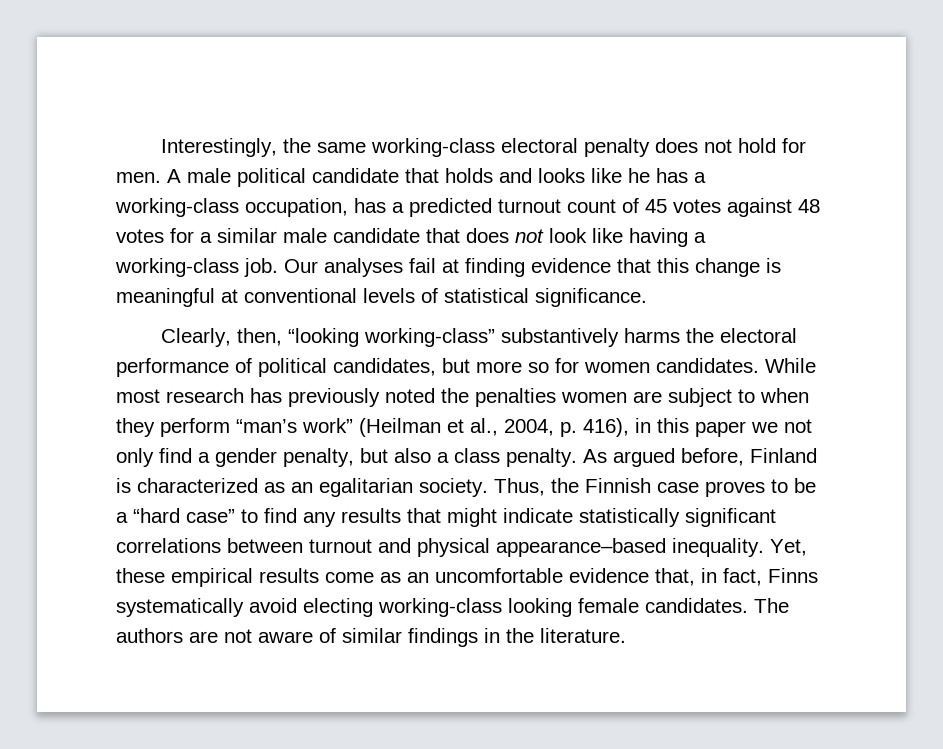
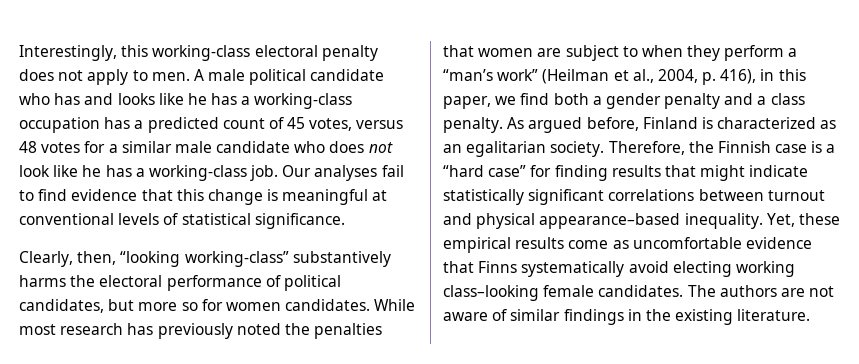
[282,138,366,153] the same -> [121,45,149,57] this
[737,138,806,153] hold for -> [87,69,148,85] apply to
[405,168,493,183] that holds -> [19,93,81,105] who has
[245,198,348,217] occupation, -> [19,117,100,133] occupation
[498,199,561,213] turnout -> (219, 125) none
[673,198,792,217] votes against -> [309,118,404,131] votes, versus
[426,228,460,243] that -> [294,141,326,153] who
[629,228,688,247] having -> [82,165,132,177] he has
[442,258,525,277] at finding -> [19,189,68,201] to find
(556, 397) none -> [443,45,474,57] that
(230, 427) none -> [788,48,798,57] a
[695,419,812,437] [116,448,431,467] paper we not only find a gender penalty, but also -> [443,93,754,109] paper, we find both a gender penalty and
[494,478,545,496] Thus, -> [608,141,685,155] Therefore,
[705,478,816,497] [116,508,336,527] proves to be a “hard case” to find any -> [811,141,836,153] [443,165,608,181] is a “hard case” for finding
[407,572,429,583] an -> (629, 244) none
[655,568,762,586] that, in fact, -> [443,261,474,273] that
[378,598,572,617] working-class looking -> [735,261,795,277] [443,285,539,301] working class–looking
(534, 635) none -> [675,309,734,325] existing

